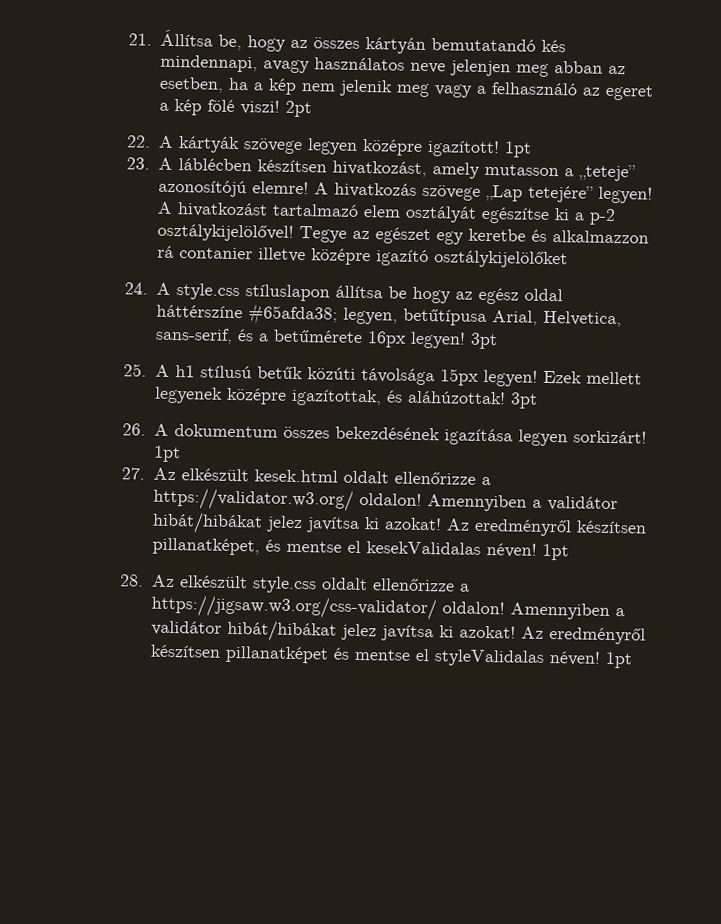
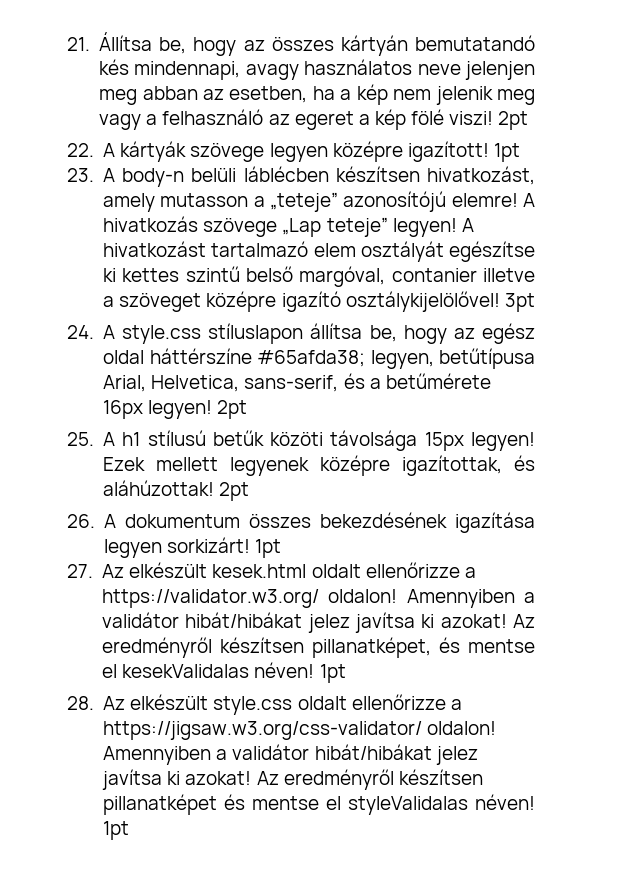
(173, 163) none -> [122,168,237,187] body-n belüli
[527,185,594,203] tetejére” -> [326,217,388,237] teteje”
[573,208,616,226] [156,223,649,245] [156,245,568,269] a p-2 osztálykijelölővel! Tegye az egészet egy keretbe és alkalmazzon rá contanier illetve középre igazító osztálykijelölőket -> [122,266,535,287] [103,291,535,312] kettes szintű belső margóval, contanier illetve a szöveget középre igazító osztálykijelölővel! 3pt
[387,286,407,299] be -> [369,325,397,342] be,
[469,332,498,350] 3pt -> [217,400,248,419] 2pt
[306,367,356,380] közúti -> [270,432,324,446] közöti
[509,392,538,409] 3pt -> [219,482,250,501] 2pt

